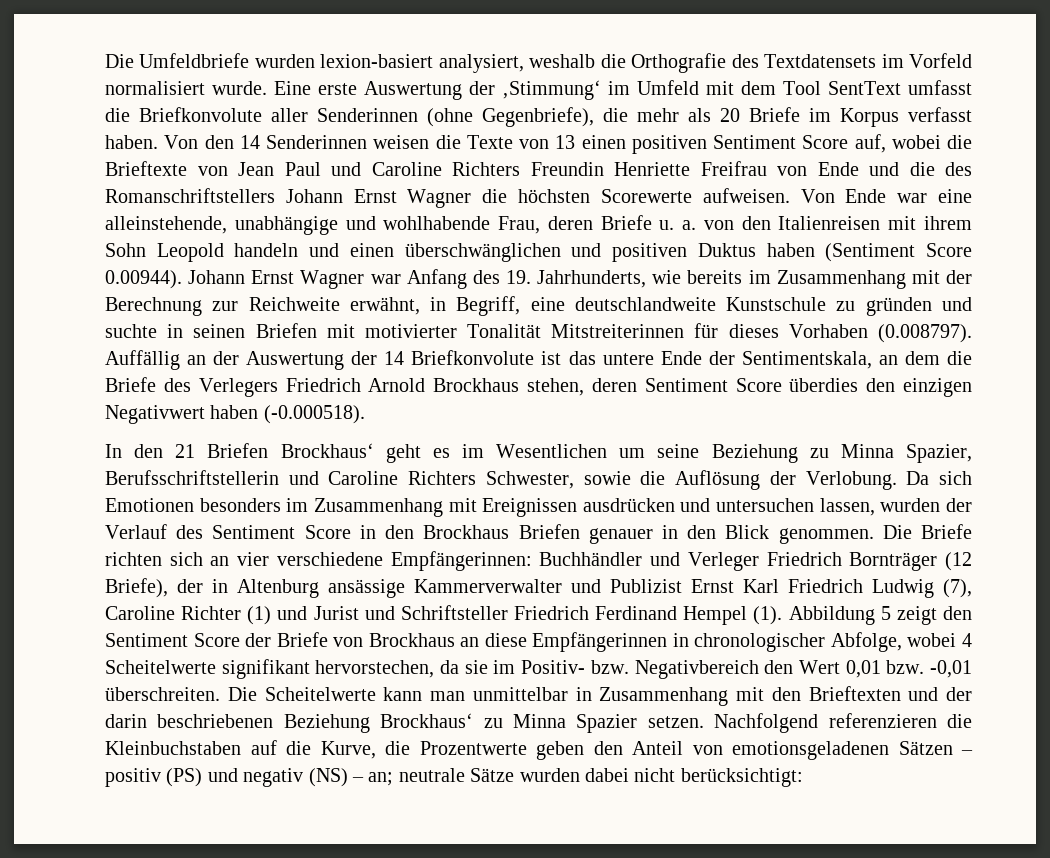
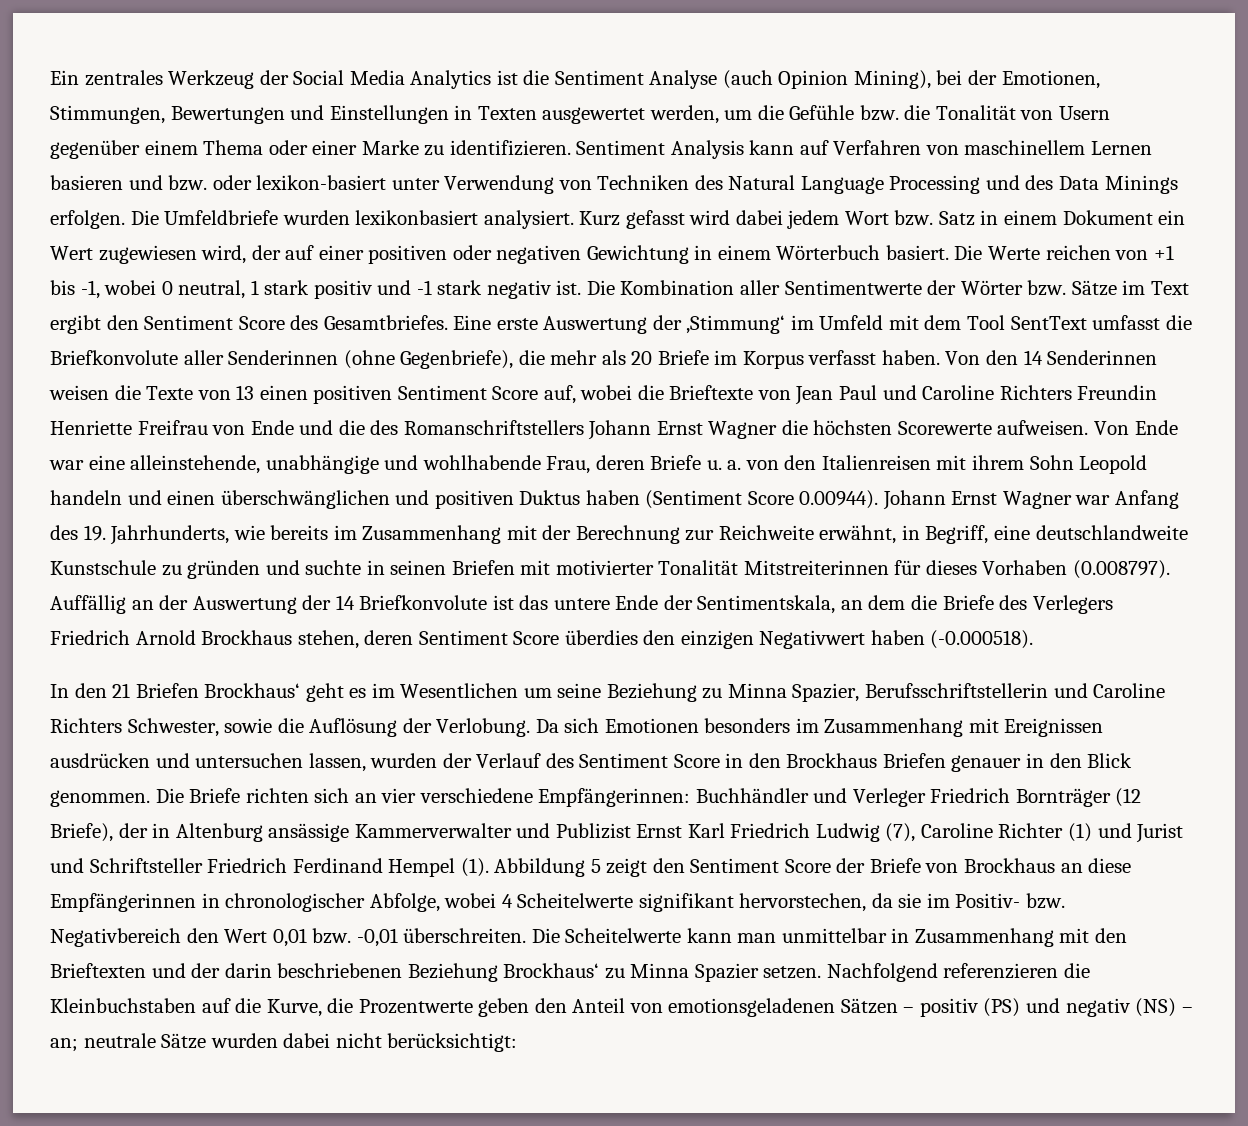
[105,53,973,73] [105,81,267,95] Die Umfeldbriefe wurden lexion-basiert analysiert, weshalb die Orthografie des Textdatensets im Vorfeld normalisiert wurde. -> [50,70,1100,89] [50,105,1111,124] [50,140,1153,159] [50,175,1178,194] [50,210,1186,229] [50,245,1174,264] [50,280,1189,299] [50,315,448,334] Ein zentrales Werkzeug der Social Media Analytics ist die Sentiment Analyse (auch Opinion Mining), bei der Emotionen, Stimmungen, Bewertungen und Einstellungen in Texten ausgewertet werden, um die Gefühle bzw. die Tonalität von Usern gegenüber einem Thema oder einer Marke zu identifizieren. Sentiment Analysis kann auf Verfahren von maschinellem Lernen basieren und bzw. oder lexikon-basiert unter Verwendung von Techniken des Natural Language Processing und des Data Minings erfolgen. Die Umfeldbriefe wurden lexikonbasiert analysiert. Kurz gefasst wird dabei jedem Wort bzw. Satz in einem Dokument ein Wert zugewiesen wird, der auf einer positiven oder negativen Gewichtung in einem Wörterbuch basiert. Die Werte reichen von +1 bis -1, wobei 0 neutral, 1 stark positiv und -1 stark negativ ist. Die Kombination aller Sentimentwerte der Wörter bzw. Sätze im Text ergibt den Sentiment Score des Gesamtbriefes.

